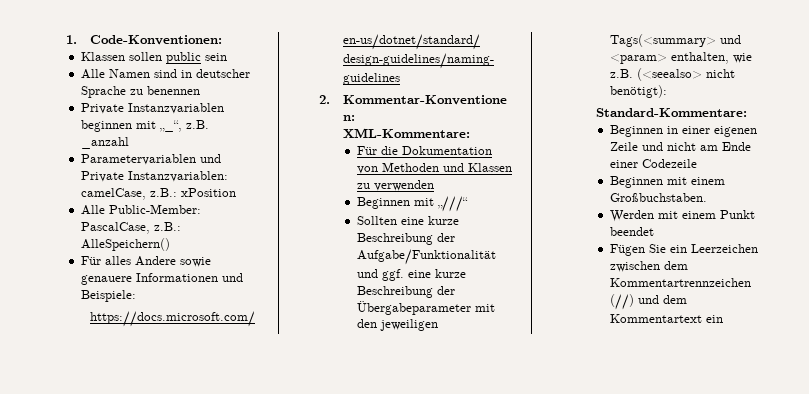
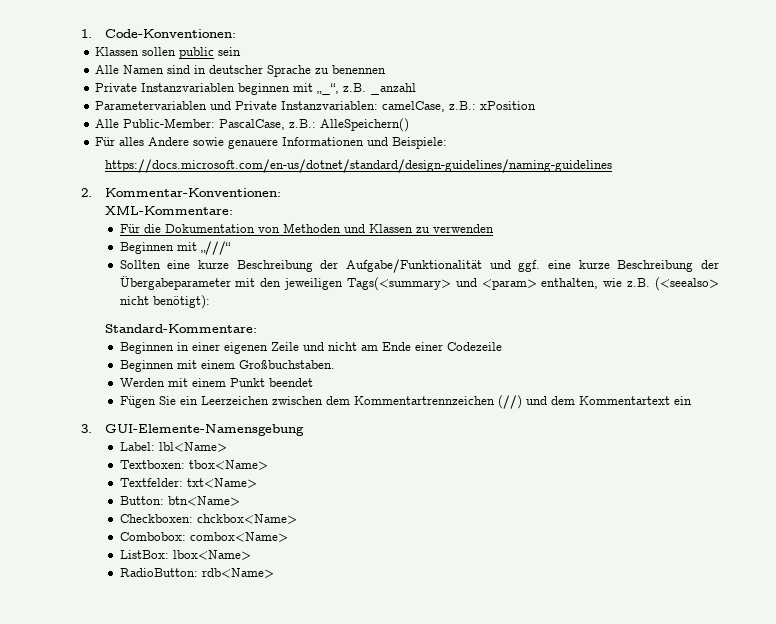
(724, 319) none -> [81,424,305,436] [119,442,227,452] [119,460,268,470] [119,478,257,488] [119,496,240,506] [119,514,297,524] [119,532,288,542] [119,550,251,560] [119,568,274,578] // 3. GUI-Elemente-Namensgebung // Label: lbl<Name> // Textboxen: tbox<Name> // Textfelder: txt<Name> // Button: btn<Name> // Checkboxen: chckbox<Name> // Combobox: combox<Name> // ListBox: lbox<Name> // RadioButton: rdb<Name>

